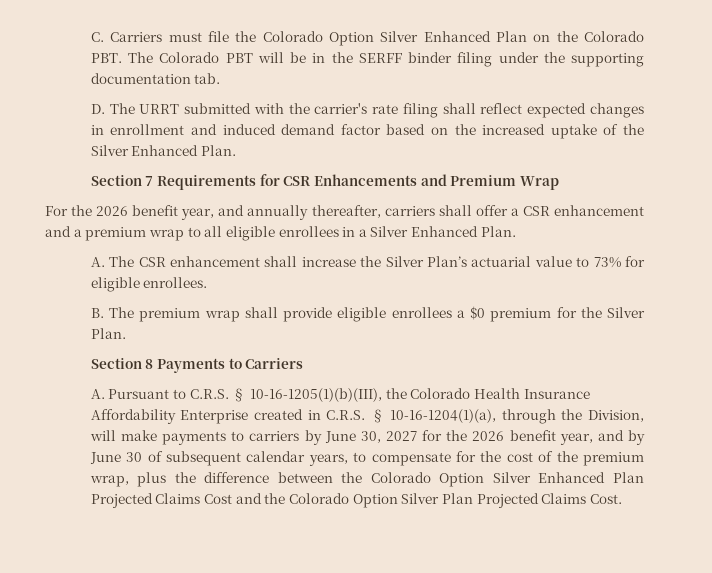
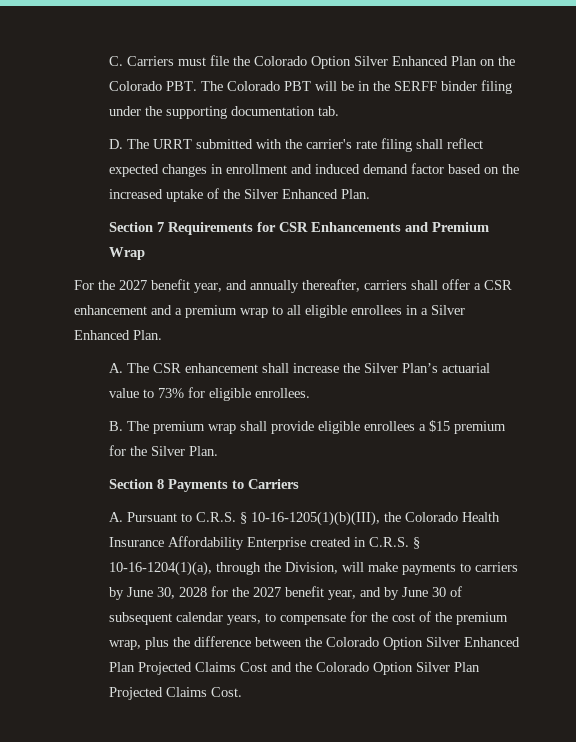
[96,206,129,216] 2026 -> [119,280,147,290] 2027
[470,306,486,320] $0 -> [428,420,450,432] $15
[385,430,505,441] 2027 for the 2026 -> [178,586,281,597] 2028 for the 2027

